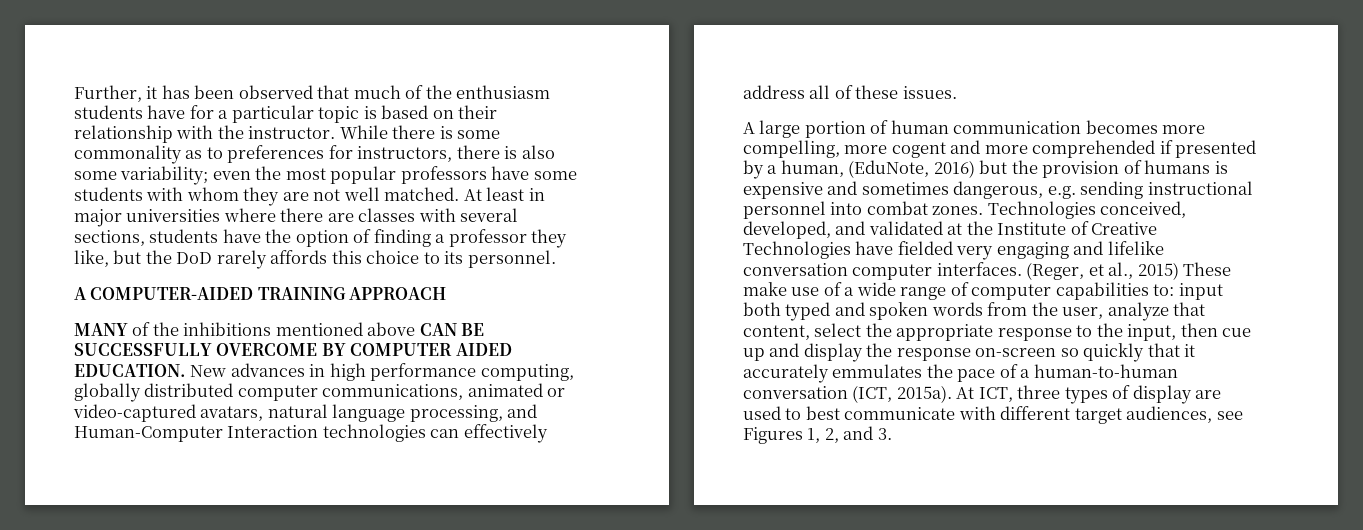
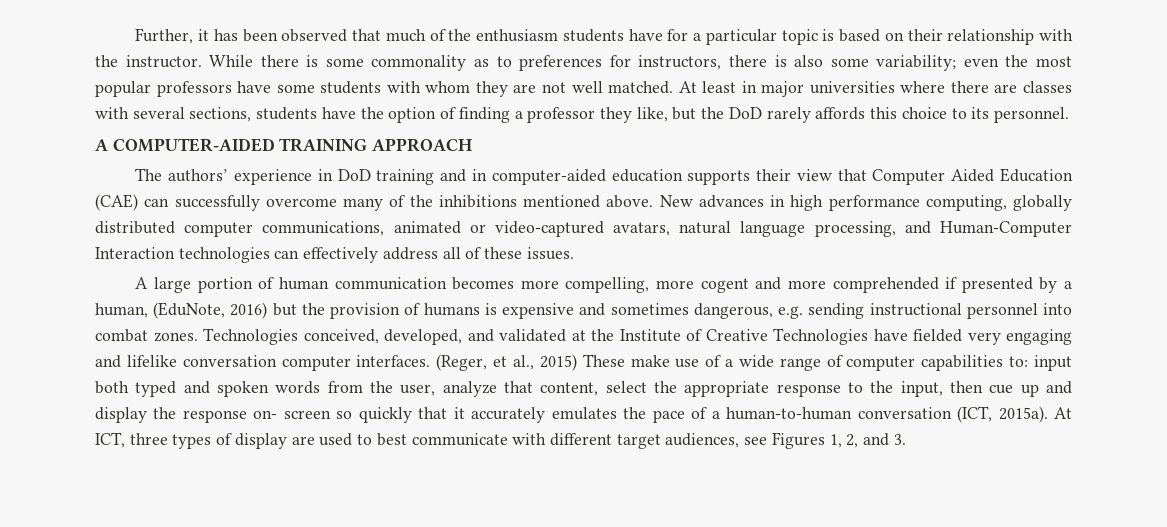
[74,322,485,336] [74,343,512,356] [74,364,186,377] MANY of the inhibitions mentioned above CAN BE SUCCESSFULLY OVERCOME BY COMPUTER AIDED EDUCATION. -> [135,168,1073,185] [95,194,654,211] The authors’ experience in DoD training and in computer-aided education supports their view that Computer Aided Education (CAE) can successfully overcome many of the inhibitions mentioned above.
[975,348,1057,357] on-screen -> [253,410,331,419] on- screen
[832,364,923,378] emmulates -> [551,407,617,420] emulates

